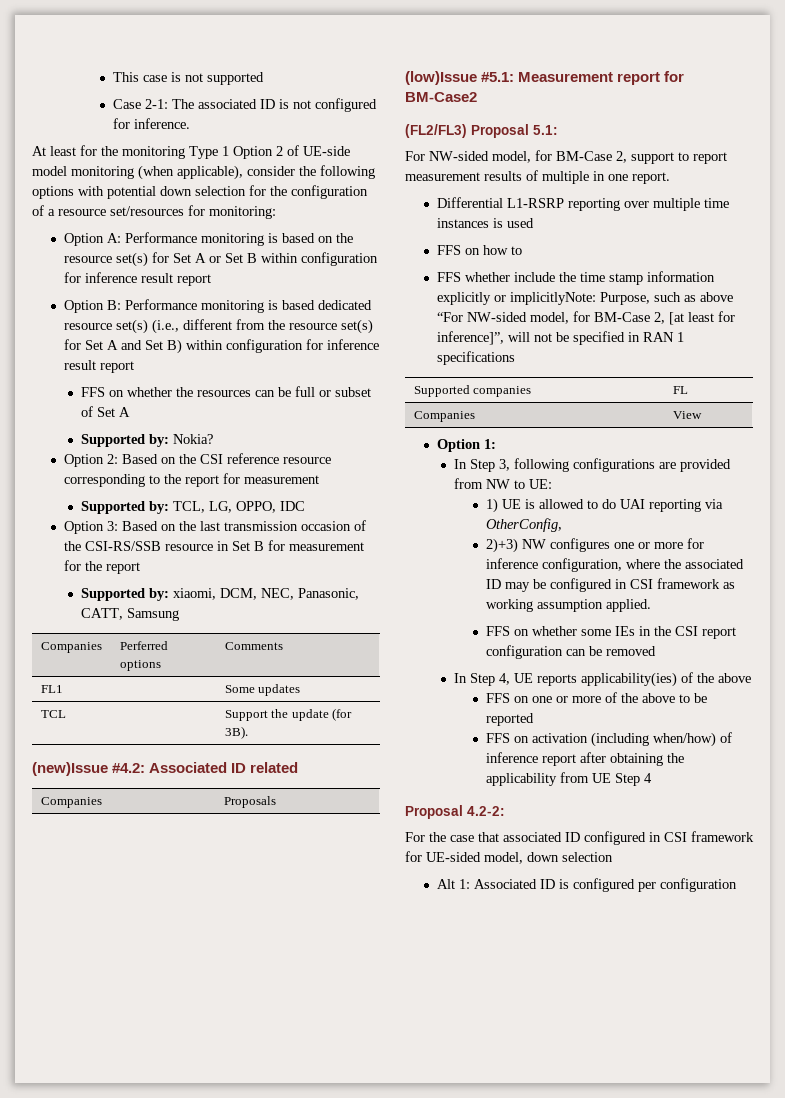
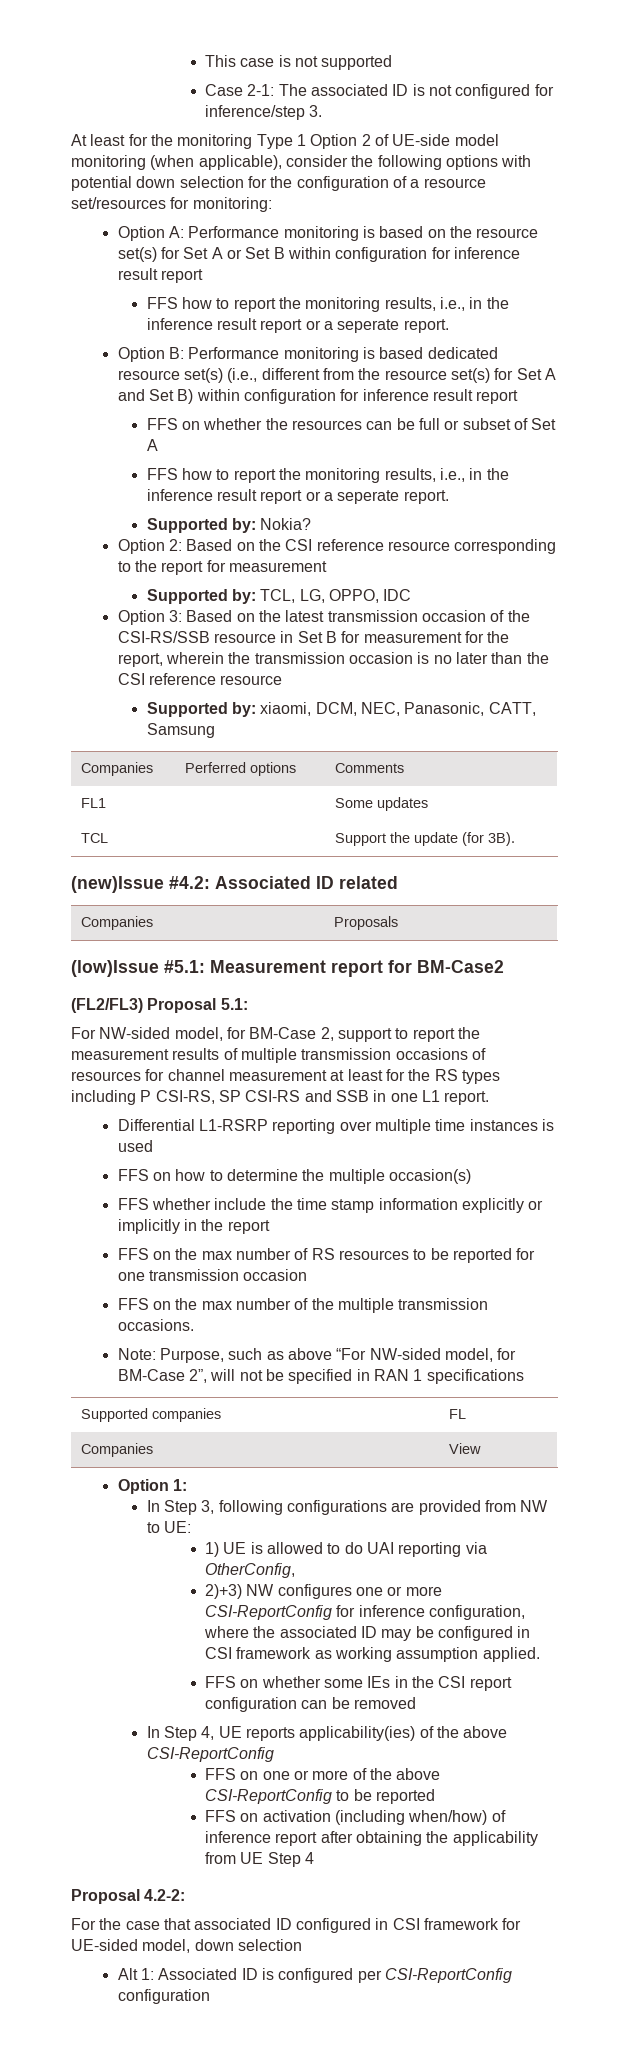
[134,118,191,129] inference. -> [205,105,323,120] inference/step 3.
(212, 280) none -> [146,297,509,312] [146,318,449,333] // FFS how to report the monitoring results, i.e., in the inference result report or a seperate report.
(130, 412) none -> [146,468,509,483] [146,489,449,504] // FFS how to report the monitoring results, i.e., in the inference result report or a seperate report.
[200,521,221,531] last -> [285,610,325,622] latest
[106,562,141,574] report -> [117,652,549,667] [117,673,283,685] report, wherein the transmission occasion is no later than the CSI reference resource
(727, 158) none -> [457,1027,480,1039] the
(589, 177) none -> [301,1048,486,1060] [71,1069,500,1084] [71,1090,369,1105] transmission occasions of resources for channel measurement at least for the RS types including P CSI-RS, SP CSI-RS and SSB
(628, 177) none -> [421,1090,440,1102] L1
(523, 250) none -> [226,1169,471,1184] determine the multiple occasion(s)
[510,292,597,305] implicitlyNote: -> [117,1219,270,1234] [117,1248,536,1263] [117,1269,308,1281] [117,1298,489,1313] [117,1319,194,1331] [117,1348,156,1360] implicitly in the report // FFS on the max number of RS resources to be reported for one transmission occasion // FFS on the max number of the multiple transmission occasions. // Note:
[654,311,736,325] [437,331,505,345] 2, [at least for inference]”, -> [189,1369,208,1383] 2”,
(684, 545) none -> [205,1605,333,1620] CSI-ReportConfig
(751, 678) none -> [146,1747,274,1762] CSI-ReportConfig
(676, 698) none -> [205,1789,333,1804] CSI-ReportConfig
(657, 887) none -> [384,1968,512,1983] CSI-ReportConfig

